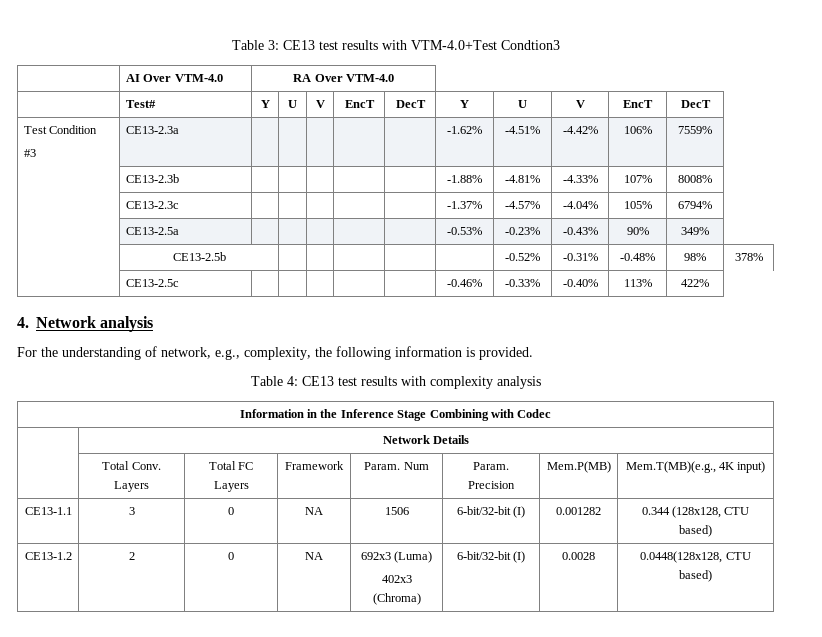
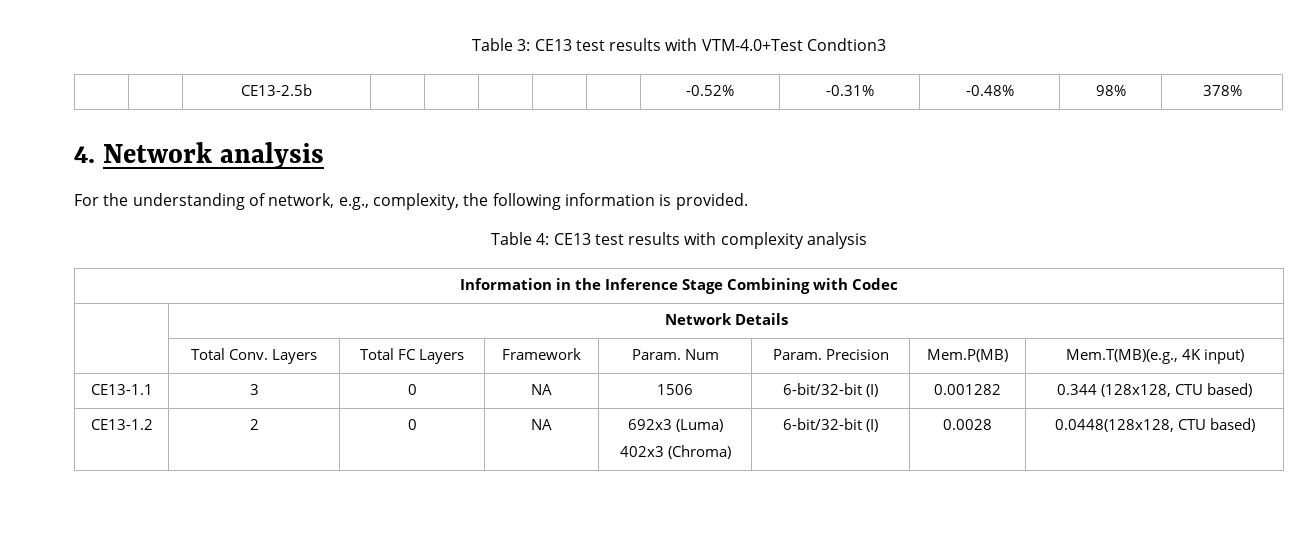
[125,74,223,82] [293,74,394,82] [125,100,156,108] [260,100,270,108] [288,100,297,108] [315,100,325,108] [344,100,375,108] [395,100,426,108] [460,100,469,108] [518,100,527,108] [575,100,585,108] [623,100,653,108] [680,100,711,108] [23,125,98,134] [23,149,36,157] [125,126,179,134] [447,126,482,134] [505,126,540,134] [562,126,598,134] [623,126,652,134] [678,126,712,134] [125,174,179,183] [447,175,482,183] [505,175,540,183] [562,175,598,183] [623,175,652,183] [678,175,712,183] [125,201,179,209] [447,201,482,209] [505,201,540,209] [562,201,598,209] [623,201,652,209] [678,201,712,209] [125,227,179,235] [447,227,482,235] [505,227,540,235] [562,227,598,235] [626,227,649,235] [681,227,709,235] AI Over VTM-4.0 | RA Over VTM-4.0 // | Test# | Y | U | V | EncT | DecT | Y | U | V | EncT | DecT // Test Condition // #3 | CE13-2.3a | | | | | | -1.62% | -4.51% | -4.42% | 106% | 7559% // | CE13-2.3b | | | | | | -1.88% | -4.81% | -4.33% | 107% | 8008% // | CE13-2.3c | | | | | | -1.37% | -4.57% | -4.04% | 105% | 6794% // | CE13-2.5a | | | | | | -0.53% | -0.23% | -0.43% | 90% | 349% // -> (887, 44) none
[125,279,179,287] [447,279,482,287] [505,279,540,287] [562,279,598,287] [623,279,652,287] [681,279,709,287] // | CE13-2.5c | | | | | | -0.46% | -0.33% | -0.40% | 113% | 422% -> (1242, 90) none

